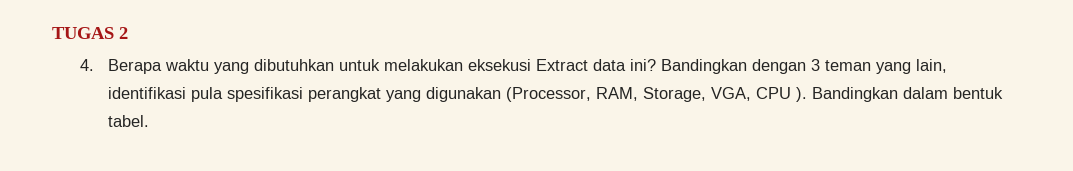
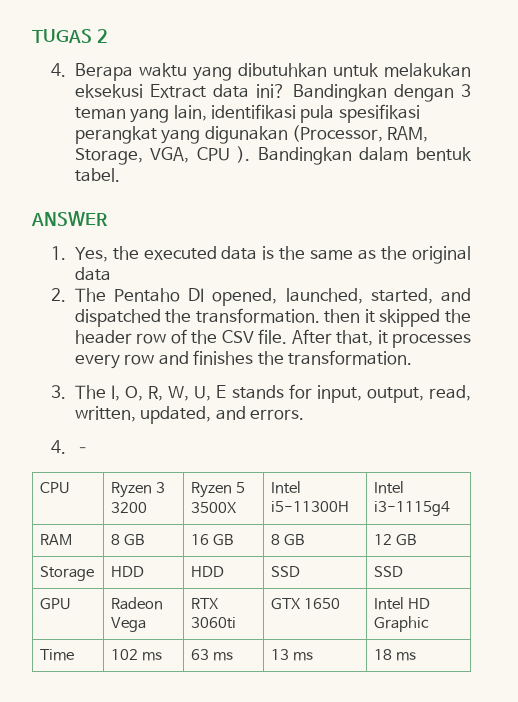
(149, 121) none -> [31,211,108,226] [51,246,471,264] [74,267,111,281] [51,288,472,306] [74,308,471,327] [74,329,472,348] [74,350,412,369] [51,384,472,403] [74,406,305,424] [51,440,90,454] [40,482,70,494] [111,482,166,498] [111,502,148,513] [191,482,246,498] [191,502,237,513] [271,481,302,494] [271,501,350,512] [374,481,405,494] [374,501,451,516] [40,534,73,545] [111,534,145,546] [191,534,234,546] [271,534,305,546] [374,534,417,546] [40,566,95,581] [111,566,145,577] [191,566,225,577] [271,566,301,577] [374,566,404,577] [40,598,71,610] [111,597,164,610] [111,617,147,632] [191,598,219,609] [191,617,237,629] [271,598,341,610] [374,597,431,610] [374,616,430,632] [40,649,75,661] [111,649,163,661] [191,649,234,661] [271,649,314,661] [374,649,417,661] // ANSWER // 1. Yes, the executed data is the same as the original data // 2. The Pentaho DI opened, launched, started, and dispatched the transformation. then it skipped the header row of the CSV file. After that, it processes every row and finishes the transformation. // 3. The I, O, R, W, U, E stands for input, output, read, written, updated, and errors. // 4. – // CPU | Ryzen 3 3200 | Ryzen 5 3500X | Intel i5-11300H | Intel i3-1115g4 // RAM | 8 GB | 16 GB | 8 GB | 12 GB // Storage | HDD | HDD | SSD | SSD // GPU | Radeon Vega | RTX 3060ti | GTX 1650 | Intel HD Graphic // Time | 102 ms | 63 ms | 13 ms | 18 ms

